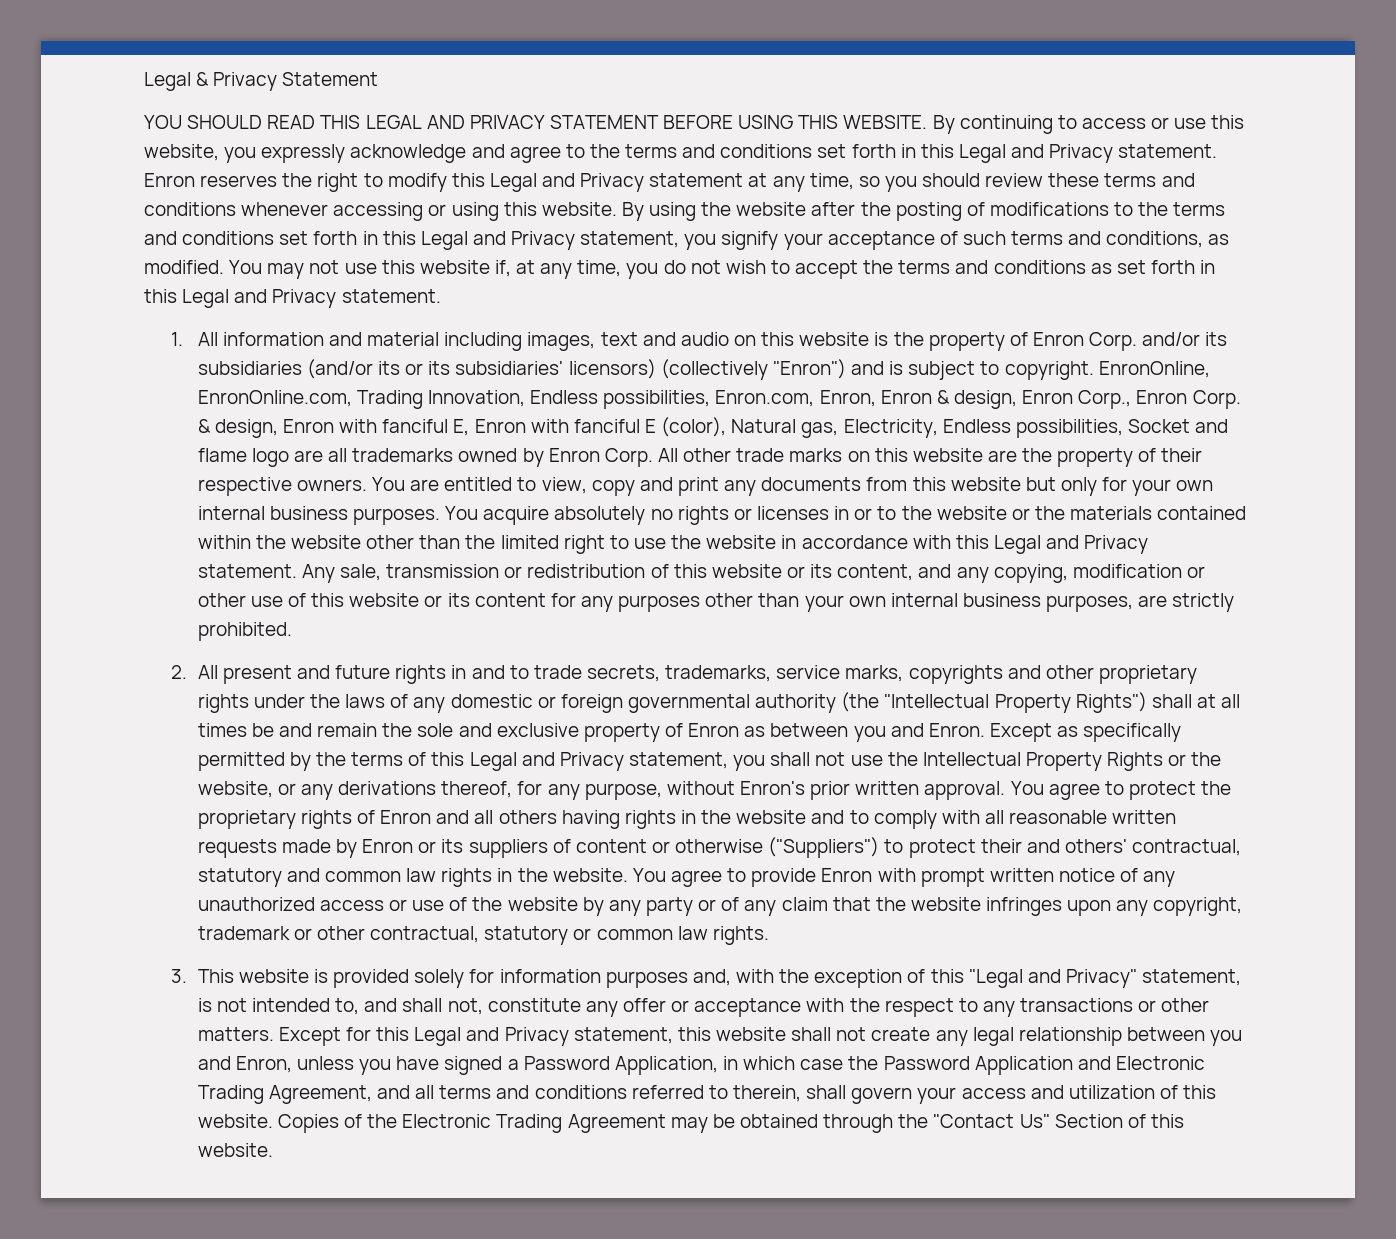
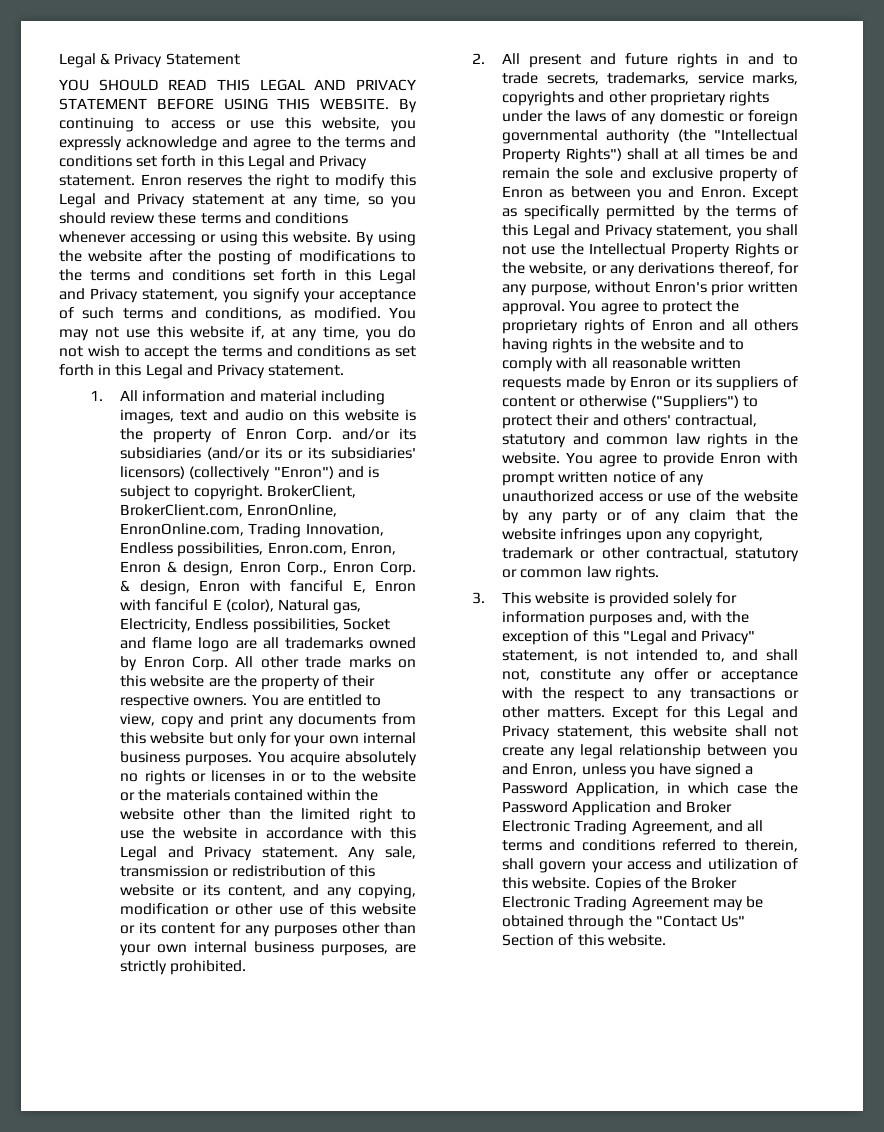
(1094, 370) none -> [266,485,356,498] [120,504,244,517] BrokerClient, BrokerClient.com,
(1111, 1063) none -> [685,801,732,813] Broker
(398, 1121) none -> [691,877,738,889] Broker

